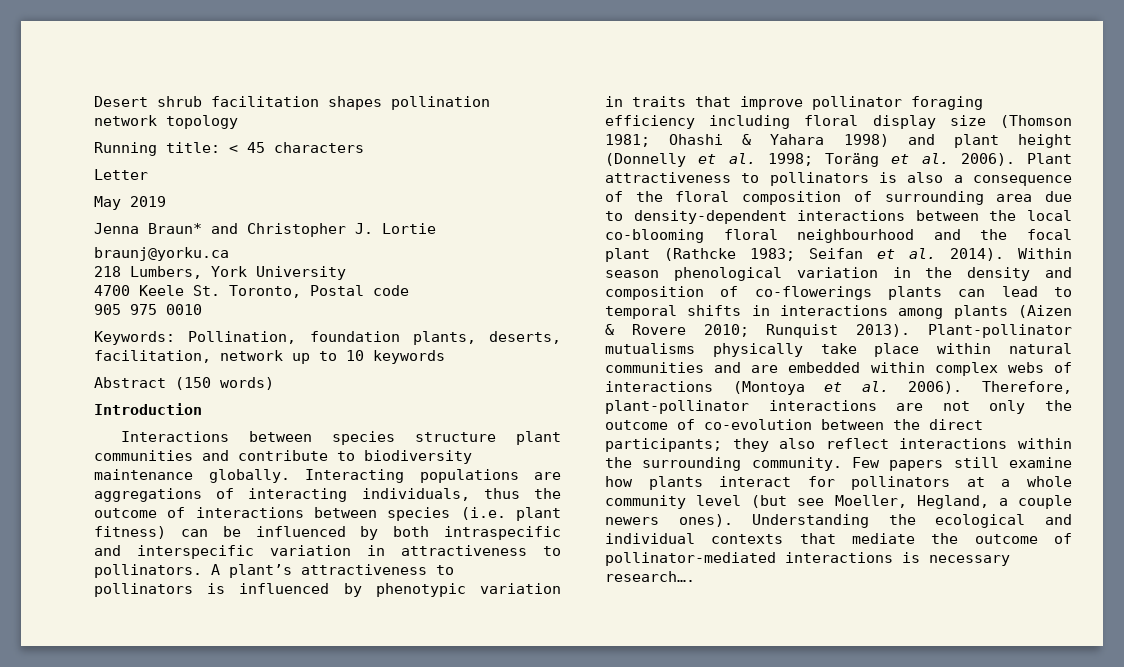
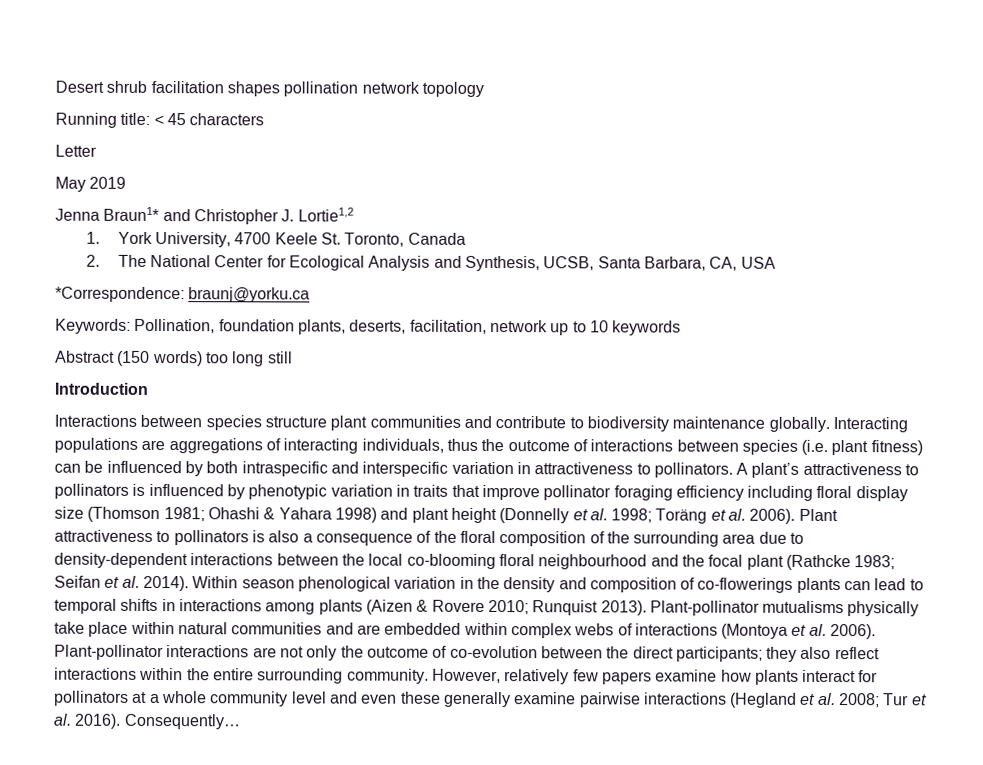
[148,223,202,234] Braun* -> [103,206,160,222] Braun1*
[382,223,436,234] [94,247,229,261] [94,266,346,280] [94,285,409,298] [94,304,202,315] Lortie // braunj@yorku.ca // 218 Lumbers, York University // 4700 Keele St. Toronto, Postal code // 905 975 0010 -> [297,207,354,222] [86,231,466,248] [86,254,776,272] [55,286,311,303] Lortie1,2 // 1. York University, 4700 Keele St. Toronto, Canada // 2. The National Center for Ecological Analysis and Synthesis, UCSB, Santa Barbara, CA, USA // *Correspondence: braunj@yorku.ca
(274, 383) none -> [205,351,293,367] too long still
(872, 196) none -> [606,531,630,544] the
[982,381,1072,394] [605,400,749,414] Therefore, plant-pollinator -> [54,644,164,661] Plant-pollinator
(632, 462) none -> [212,668,254,681] entire
[852,457,999,471] Few papers still -> [431,668,652,685] However, relatively few papers
[751,495,1072,509] [605,514,1072,528] [605,533,1072,544] [605,552,1010,566] [605,571,695,582] (but see Moeller, Hegland, a couple newers ones). Understanding the ecological and individual contexts that mediate the outcome of pollinator-mediated interactions is necessary research…. -> [329,691,927,708] [53,713,241,730] and even these generally examine pairwise interactions (Hegland et al. 2008; Tur et al. 2016). Consequently…

